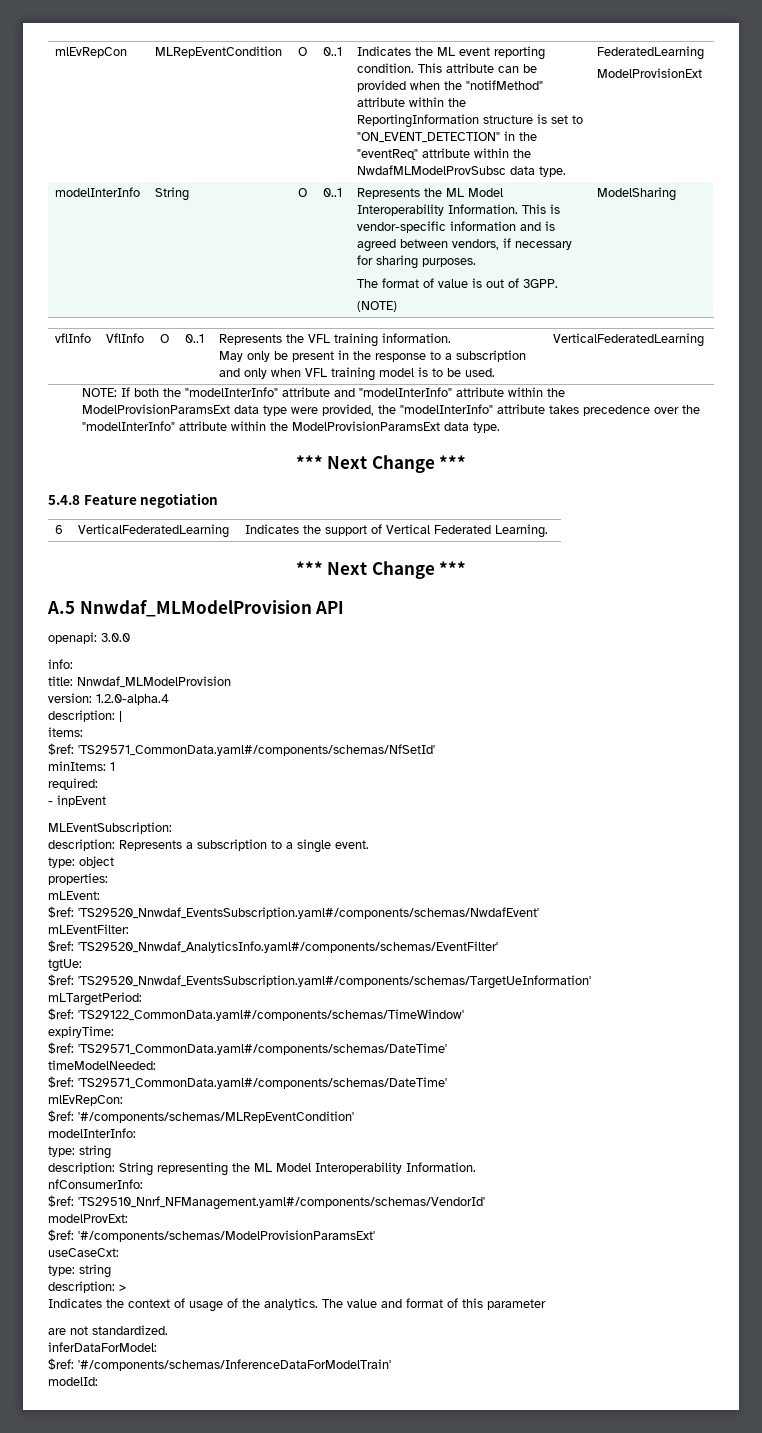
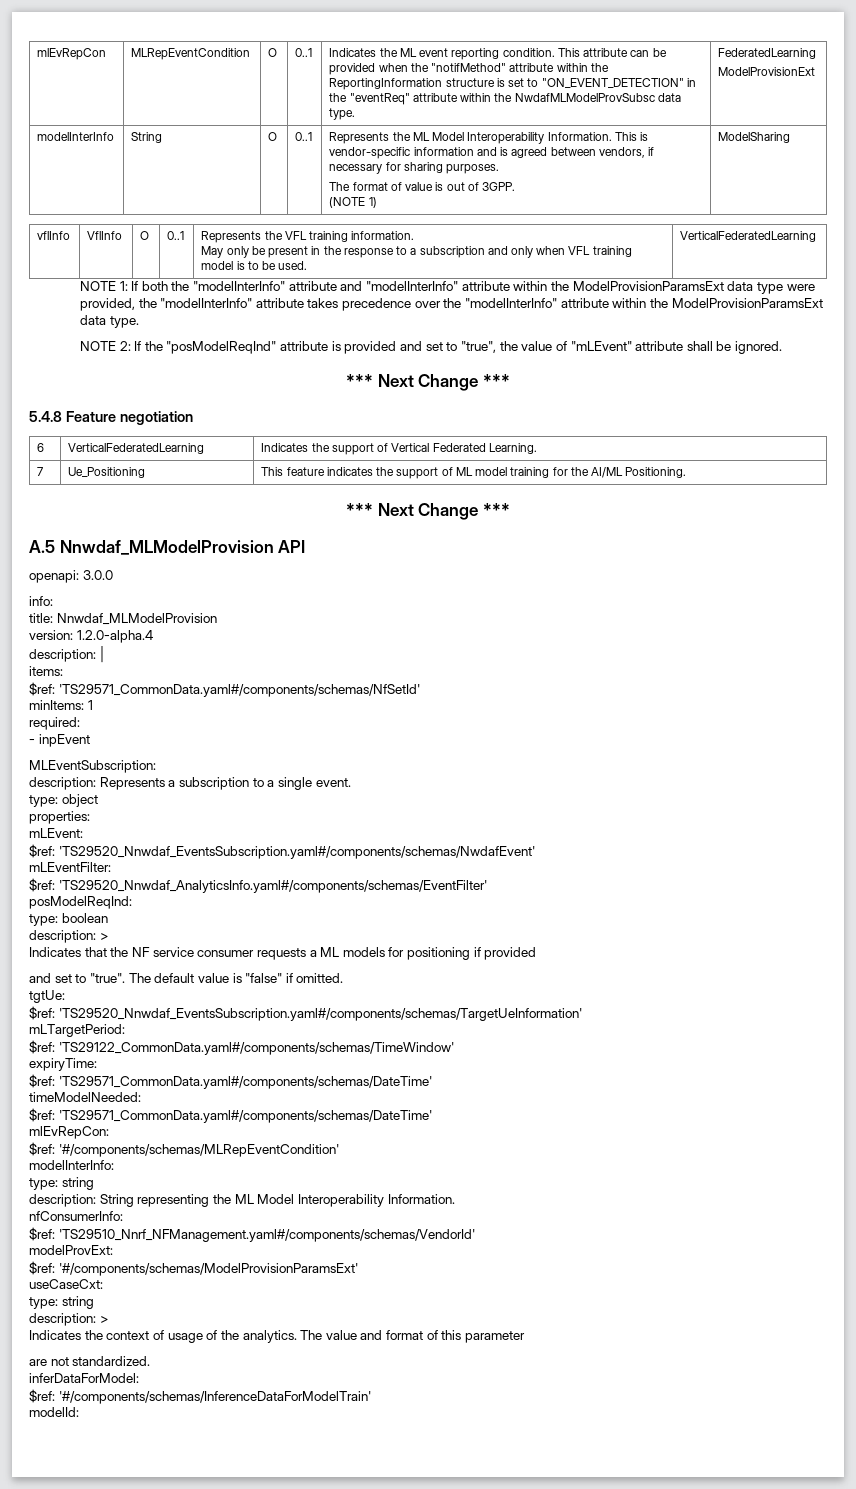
[357,301,398,312] (NOTE) -> [329,197,377,208] (NOTE 1)
[82,388,118,397] NOTE: -> [79,281,128,291] NOTE 1:
(501, 427) none -> [79,341,783,354] // NOTE 2: If the "posModelReqInd" attribute is provided and set to "true", the value of "mLEvent" attribute shall be ignored.
(549, 531) none -> [37,467,44,476] [68,467,146,478] [261,467,687,479] // 7 | Ue_Positioning | This feature indicates the support of ML model training for the AI/ML Positioning.
(498, 947) none -> [29,896,132,909] [29,913,108,926] [29,930,108,943] [29,947,537,960] [29,973,344,983] // posModelReqInd: // type: boolean // description: > // Indicates that the NF service consumer requests a ML models for positioning if provided // and set to "true". The default value is "false" if omitted.

